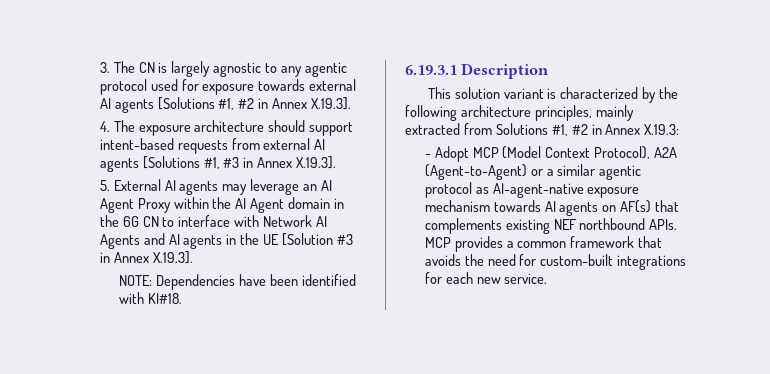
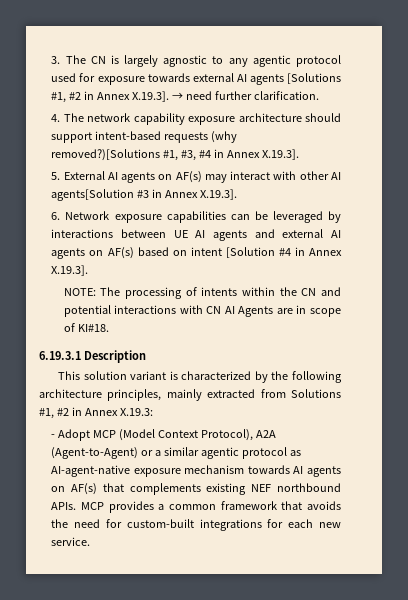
(352, 103) none -> [172,91,320,100] → need further clarification.
(135, 126) none -> [87,113,185,125] network capability
[231,138,326,150] [99,156,240,172] from external AI agents [Solutions #1, #3 -> [211,131,238,143] [51,149,212,161] (why removed?)[Solutions #1, #3, #4
[222,179,333,195] [99,197,345,213] [99,215,328,227] [99,233,353,249] [99,251,193,264] [119,274,357,290] [119,292,145,304] may leverage an AI Agent Proxy within the AI Agent domain in the 6G CN to interface with Network AI Agents and AI agents in the UE [Solution #3 in Annex X.19.3]. // NOTE: Dependencies have been identified with -> [158,171,341,183] [51,189,238,201] [51,211,341,223] [51,229,341,241] [51,247,343,259] [51,265,89,276] [63,287,341,299] [63,305,341,317] [63,323,75,332] on AF(s) may interact with other AI agents[Solution #3 in Annex X.19.3]. // 6. Network exposure capabilities can be leveraged by interactions between UE AI agents and external AI agents on AF(s) based on intent [Solution #4 in Annex X.19.3]. // NOTE: The processing of intents within the CN and potential interactions with CN AI Agents are in scope of

